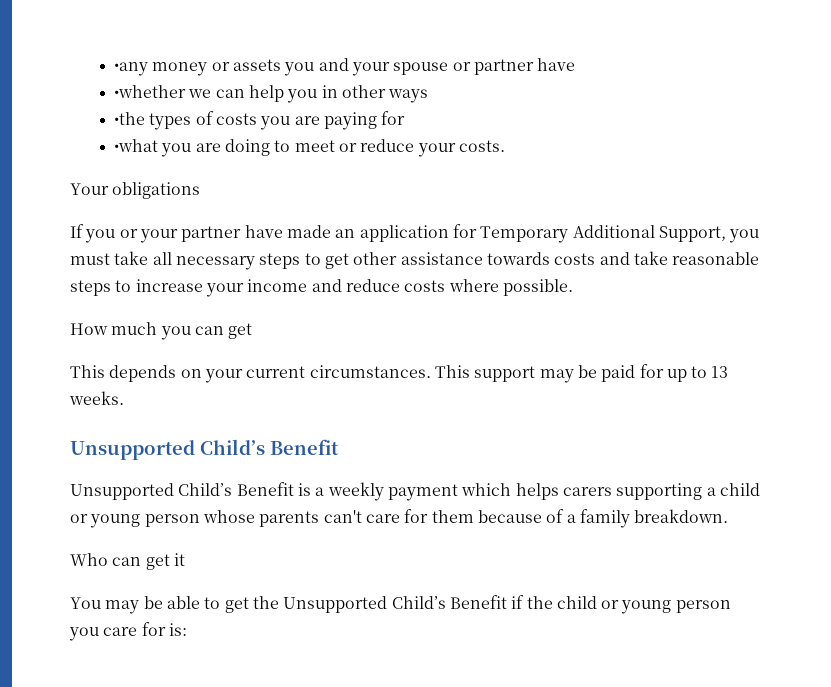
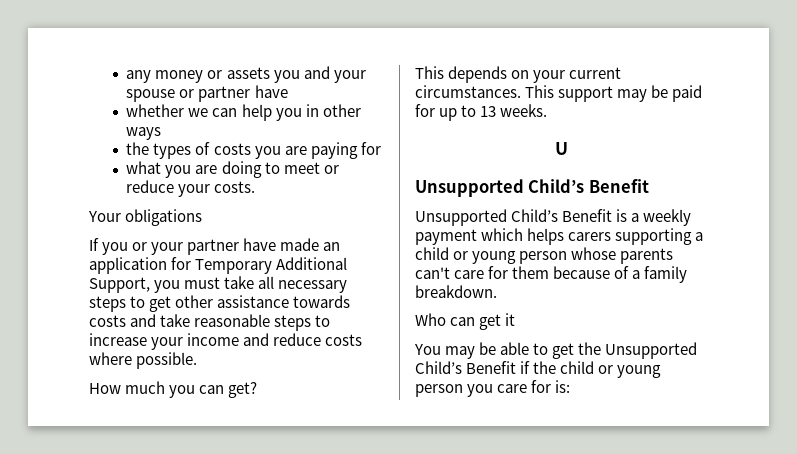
[114,62,149,76] •any -> [126,70,152,83] any
[114,85,187,98] •whether -> [126,104,185,117] whether
[114,112,146,125] •the -> [126,142,150,155] the
[114,139,159,152] •what -> [126,161,162,174] what
[228,323,253,339] get -> [228,382,258,398] get?
(124, 398) none -> [555,142,568,155] // U

